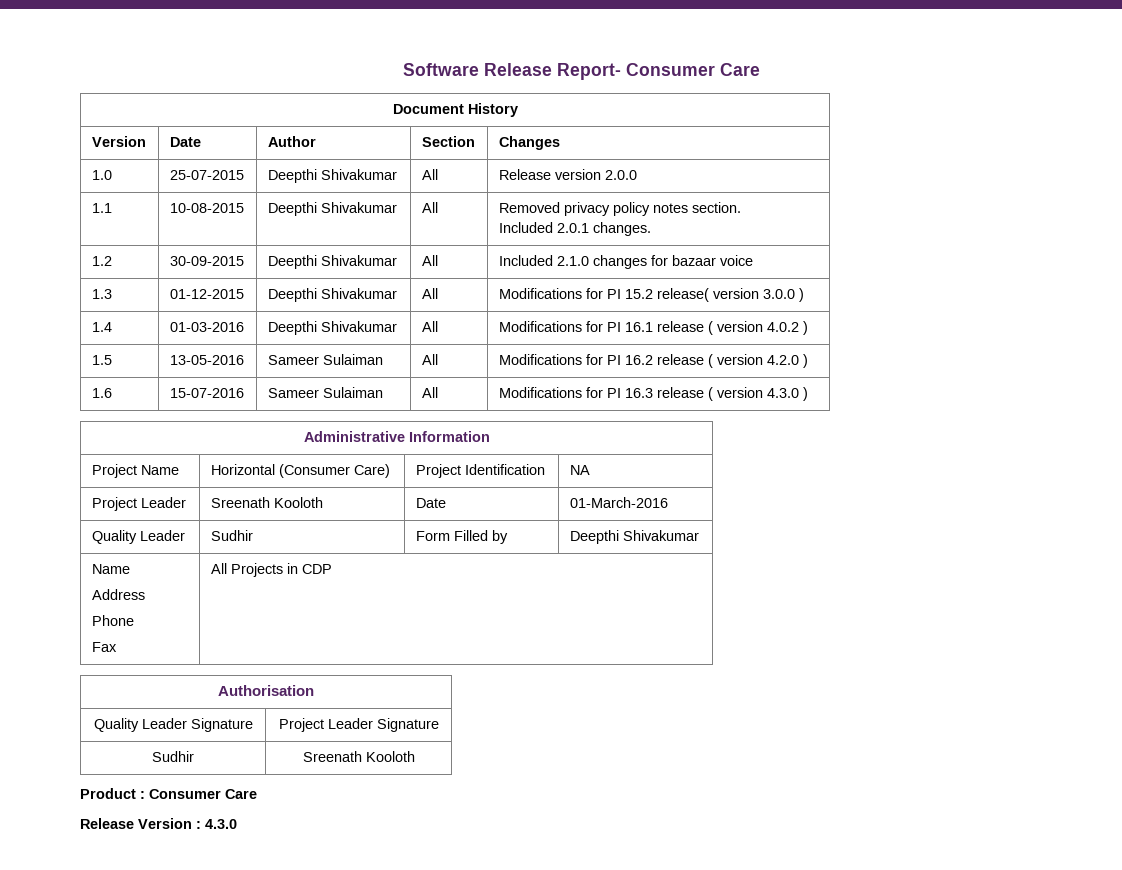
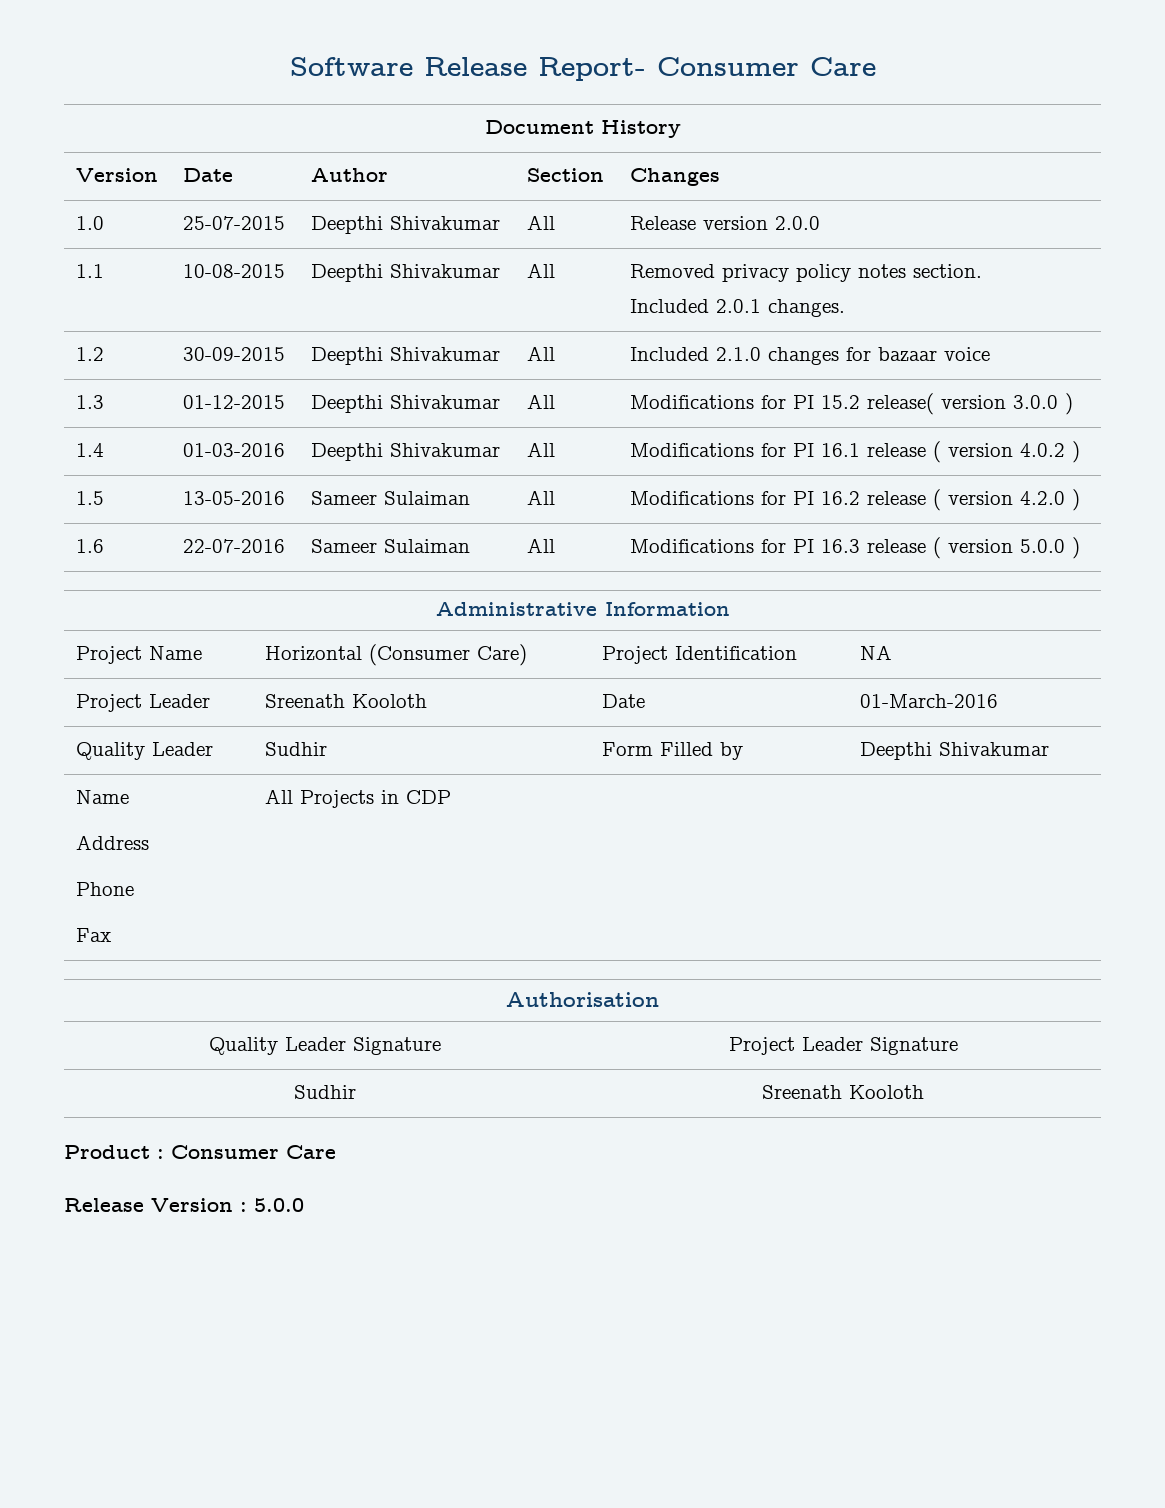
[169,388,244,398] 15-07-2016 -> [182,539,285,553] 22-07-2016
[766,388,799,398] 4.3.0 -> [1019,539,1065,553] 5.0.0
[205,819,237,829] 4.3.0 -> [254,1198,304,1212] 5.0.0

